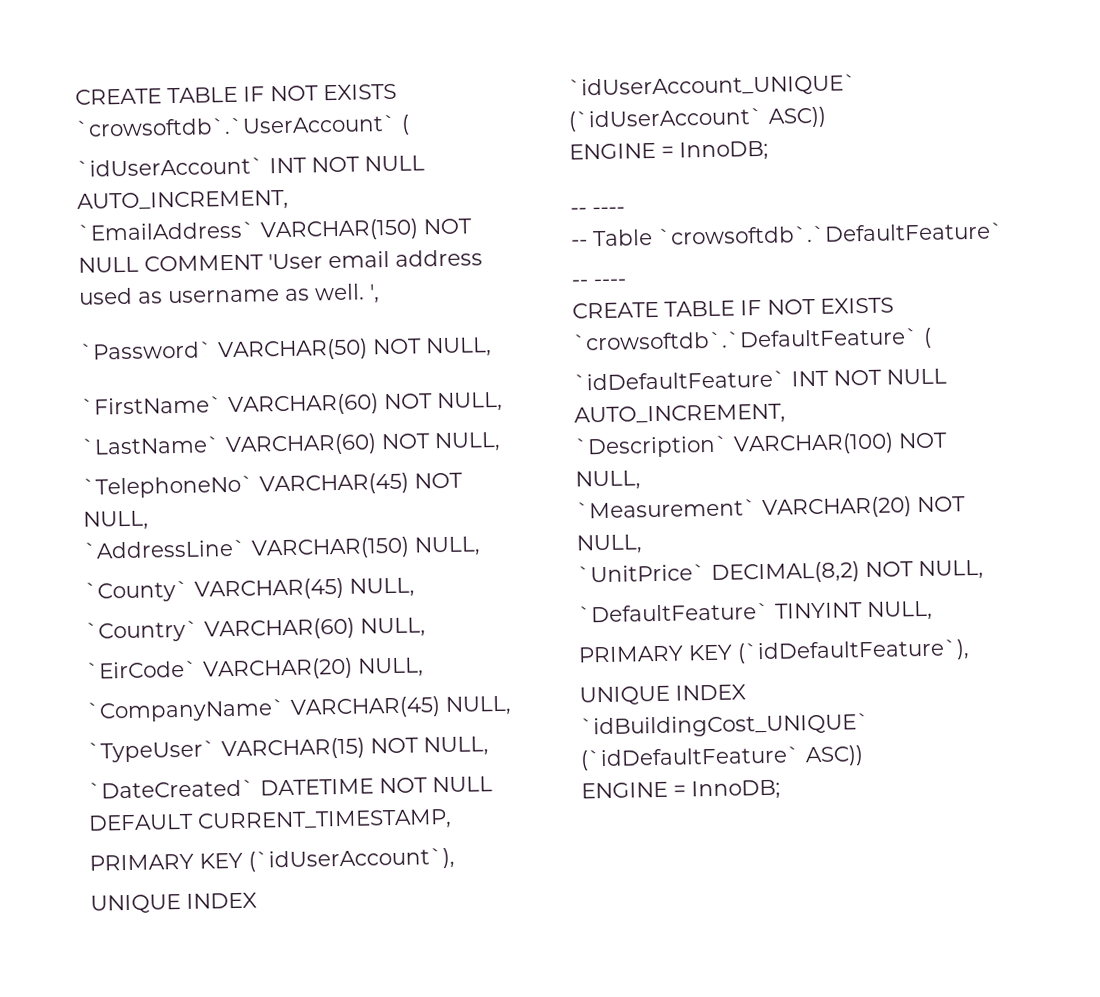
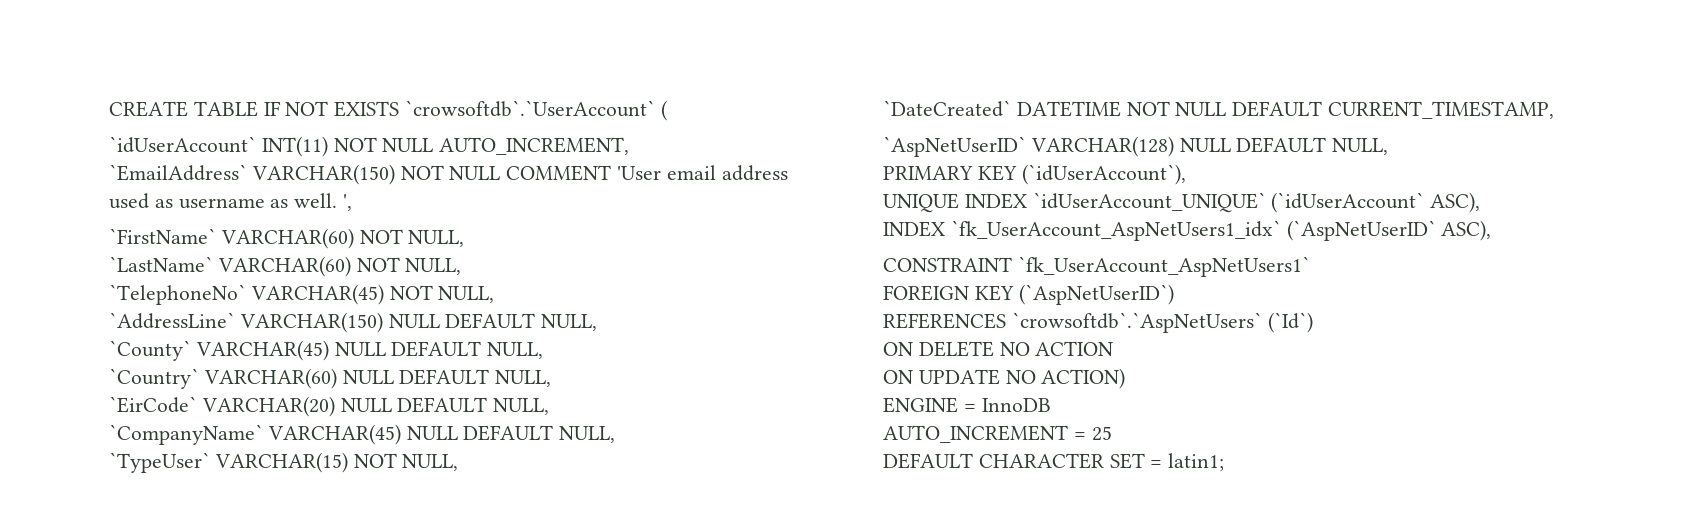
[269,157,307,174] INT -> [261,136,328,157] INT(11)
[80,337,492,362] // `Password` VARCHAR(50) NOT NULL, -> (353, 202) none
(410, 548) none -> [388,313,536,329] NULL DEFAULT
(344, 589) none -> [334,341,482,357] NULL DEFAULT
(355, 629) none -> [342,369,490,385] NULL DEFAULT
(353, 669) none -> [340,397,488,413] NULL DEFAULT
(441, 707) none -> [406,425,554,441] NULL DEFAULT
(452, 820) none -> [883,136,1389,157] // `AspNetUserID` VARCHAR(128) NULL DEFAULT NULL,
[768,106,827,128] [569,140,769,162] [570,206,625,215] [571,222,1004,247] [571,278,626,287] [572,297,894,319] [572,327,932,351] [573,368,947,391] [574,403,786,427] [574,432,948,459] [575,470,641,491] [576,496,966,519] [576,534,643,555] [577,559,984,584] [578,600,933,623] [578,639,970,664] [579,684,746,706] [580,713,870,739] [580,745,864,771] [581,779,781,801] ASC)) // ENGINE = InnoDB; // -- ---- // -- Table `crowsoftdb`.`DefaultFeature` // -- ---- // CREATE TABLE IF NOT EXISTS `crowsoftdb`.`DefaultFeature` ( // `idDefaultFeature` INT NOT NULL AUTO_INCREMENT, // `Description` VARCHAR(100) NOT NULL, // `Measurement` VARCHAR(20) NOT NULL, // `UnitPrice` DECIMAL(8,2) NOT NULL, // `DefaultFeature` TINYINT NULL, // PRIMARY KEY (`idDefaultFeature`), // UNIQUE INDEX `idBuildingCost_UNIQUE` (`idDefaultFeature` ASC)) // ENGINE = InnoDB; -> [1430,192,1481,213] [883,220,1492,241] [883,256,1310,277] [883,284,1174,305] [883,312,1313,333] [883,341,1114,357] [883,368,1126,389] [883,397,1051,413] [883,425,1112,443] [883,453,1225,471] ASC), // INDEX `fk_UserAccount_AspNetUsers1_idx` (`AspNetUserID` ASC), // CONSTRAINT `fk_UserAccount_AspNetUsers1` // FOREIGN KEY (`AspNetUserID`) // REFERENCES `crowsoftdb`.`AspNetUsers` (`Id`) // ON DELETE NO ACTION // ON UPDATE NO ACTION) // ENGINE = InnoDB // AUTO_INCREMENT = 25 // DEFAULT CHARACTER SET = latin1;

